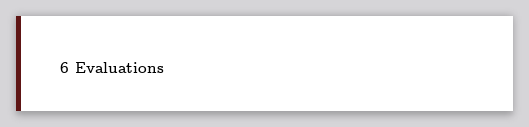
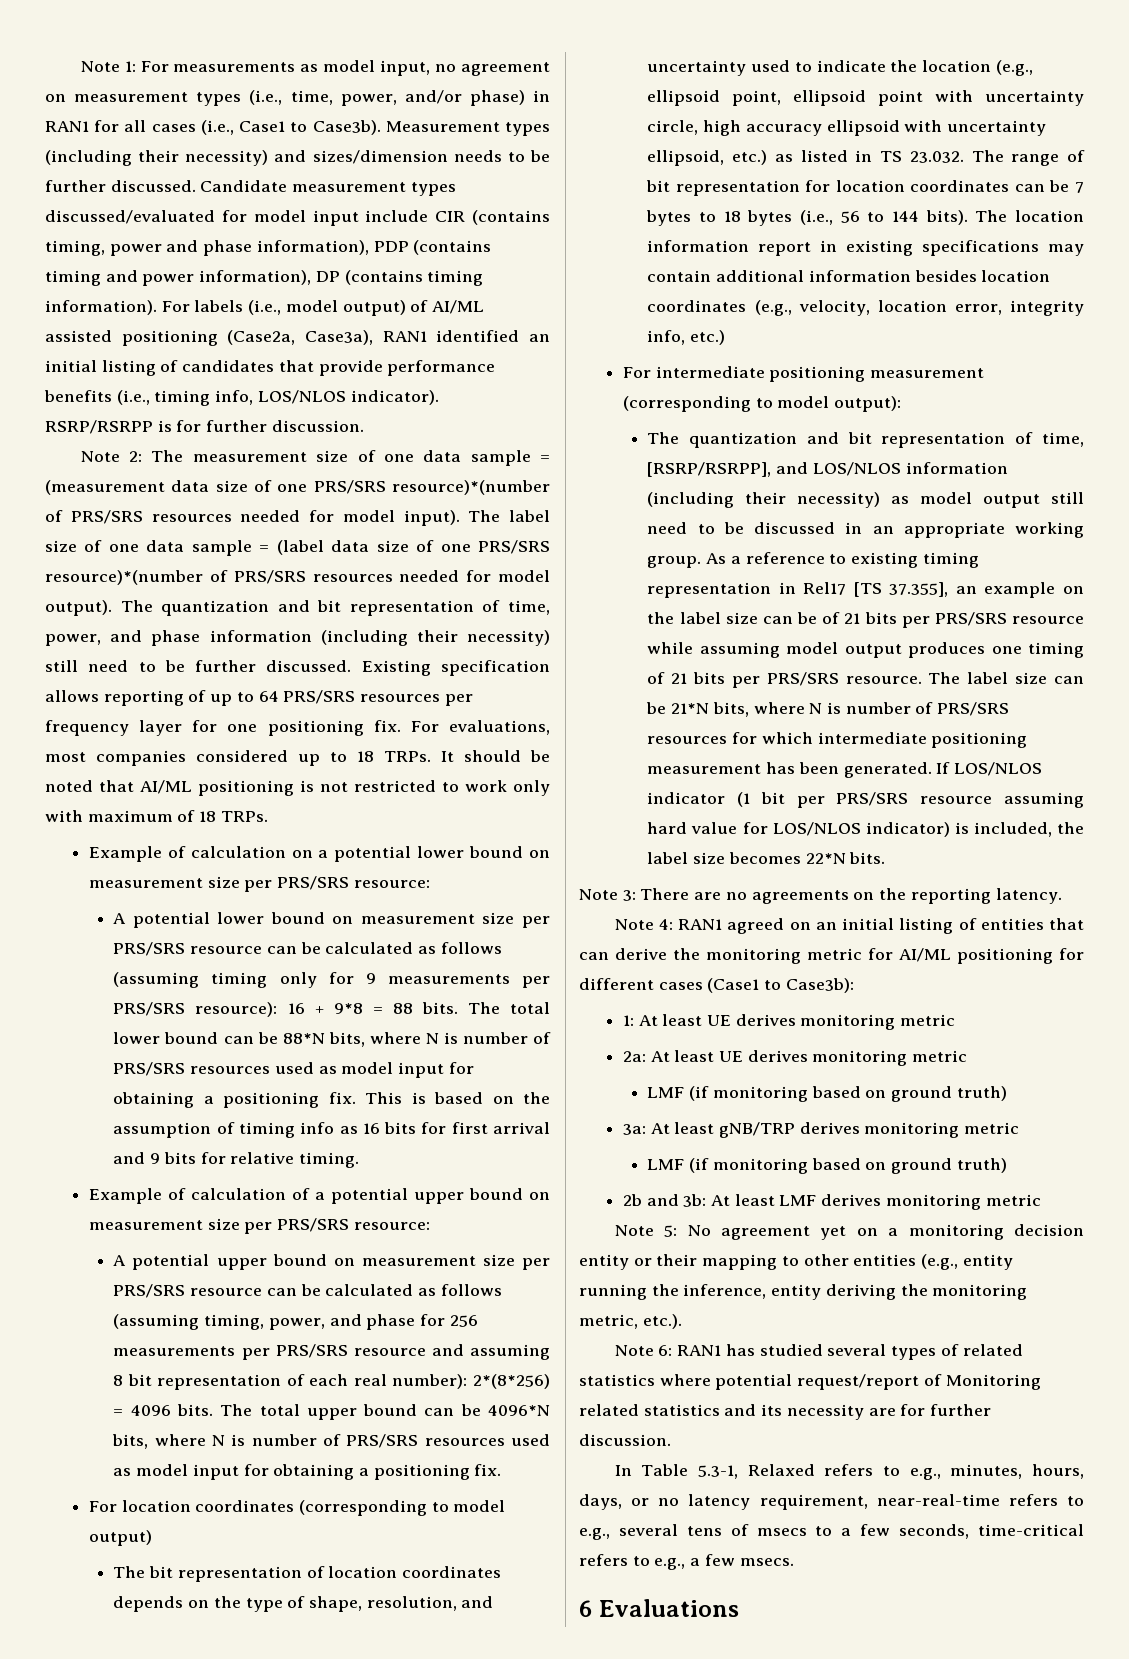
(60, 67) none -> [80,60,550,76] [45,90,550,106] [45,120,550,136] [45,150,551,166] [45,180,456,196] [45,210,550,226] [45,240,492,256] [45,270,484,286] [45,300,485,316] [45,330,551,346] [45,360,496,376] [44,390,439,406] [45,420,364,434] [80,450,551,466] [45,480,550,495] [45,510,550,526] [45,540,550,556] [45,570,550,585] [45,600,550,616] [45,630,550,646] [45,660,550,676] [45,690,473,706] [45,720,550,736] [45,750,550,766] [45,780,550,796] [45,810,268,822] [88,846,550,862] [88,876,430,892] [113,912,550,928] [113,942,502,956] [113,972,550,988] [113,1002,551,1017] [113,1032,551,1047] [113,1062,474,1078] [113,1092,550,1108] [113,1122,550,1138] [113,1152,359,1168] [88,1188,550,1204] [88,1218,430,1234] [113,1254,550,1270] [113,1284,502,1298] [113,1314,478,1330] [113,1344,550,1360] [113,1374,550,1390] [113,1404,550,1420] [112,1434,550,1449] [113,1464,502,1480] [88,1500,506,1516] [88,1530,152,1546] [113,1566,501,1582] [113,1596,494,1612] [647,60,1033,76] [647,90,1084,106] [647,120,1046,136] [647,150,1085,166] [646,180,1084,196] [646,210,1084,226] [647,240,1084,256] [647,270,1051,282] [647,300,1084,316] [647,330,726,345] [622,366,984,382] [622,396,901,412] [647,432,1084,448] [647,462,1008,477] [647,492,1084,508] [647,522,1084,538] [647,552,979,568] [647,582,1084,598] [647,612,1084,628] [647,642,1084,658] [647,672,1084,688] [646,702,1010,717] [647,732,1028,748] [647,762,1042,778] [647,792,1084,808] [647,822,1084,837] [647,852,886,864] [579,888,1062,904] [614,918,1084,934] [579,948,1084,964] [579,978,854,993] [622,1014,956,1030] [622,1050,968,1066] [647,1086,1007,1102] [622,1122,1020,1138] [647,1158,1007,1174] [622,1194,1041,1210] [614,1224,1084,1240] [579,1254,1013,1270] [579,1284,1028,1300] [579,1314,682,1329] [614,1344,1023,1360] [579,1374,1041,1390] [579,1404,992,1420] [579,1434,671,1446] [614,1464,1084,1480] [579,1494,1084,1510] [579,1524,1084,1540] [579,1554,794,1570] Note 1: For measurements as model input, no agreement on measurement types (i.e., time, power, and/or phase) in RAN1 for all cases (i.e., Case1 to Case3b). Measurement types (including their necessity) and sizes/dimension needs to be further discussed. Candidate measurement types discussed/evaluated for model input include CIR (contains timing, power and phase information), PDP (contains timing and power information), DP (contains timing information). For labels (i.e., model output) of AI/ML assisted positioning (Case2a, Case3a), RAN1 identified an initial listing of candidates that provide performance benefits (i.e., timing info, LOS/NLOS indicator). RSRP/RSRPP is for further discussion. // Note 2: The measurement size of one data sample = (measurement data size of one PRS/SRS resource)*(number of PRS/SRS resources needed for model input). The label size of one data sample = (label data size of one PRS/SRS resource)*(number of PRS/SRS resources needed for model output). The quantization and bit representation of time, power, and phase information (including their necessity) still need to be further discussed. Existing specification allows reporting of up to 64 PRS/SRS resources per frequency layer for one positioning fix. For evaluations, most companies considered up to 18 TRPs. It should be noted that AI/ML positioning is not restricted to work only with maximum of 18 TRPs. // Example of calculation on a potential lower bound on measurement size per PRS/SRS resource: // A potential lower bound on measurement size per PRS/SRS resource can be calculated as follows (assuming timing only for 9 measurements per PRS/SRS resource): 16 + 9*8 = 88 bits. The total lower bound can be 88*N bits, where N is number of PRS/SRS resources used as model input for obtaining a positioning fix. This is based on the assumption of timing info as 16 bits for first arrival and 9 bits for relative timing. // Example of calculation of a potential upper bound on measurement size per PRS/SRS resource: // A potential upper bound on measurement size per PRS/SRS resource can be calculated as follows (assuming timing, power, and phase for 256 measurements per PRS/SRS resource and assuming 8 bit representation of each real number): 2*(8*256) = 4096 bits. The total upper bound can be 4096*N bits, where N is number of PRS/SRS resources used as model input for obtaining a positioning fix. // For location coordinates (corresponding to model output) // The bit representation of location coordinates depends on the type of shape, resolution, and uncertainty used to indicate the location (e.g., ellipsoid point, ellipsoid point with uncertainty circle, high accuracy ellipsoid with uncertainty ellipsoid, etc.) as listed in TS 23.032. The range of bit representation for location coordinates can be 7 bytes to 18 bytes (i.e., 56 to 144 bits). The location information report in existing specifications may contain additional information besides location coordinates (e.g., velocity, location error, integrity info, etc.) // For intermediate positioning measurement (corresponding to model output): // The quantization and bit representation of time, [RSRP/RSRPP], and LOS/NLOS information (including their necessity) as model output still need to be discussed in an appropriate working group. As a reference to existing timing representation in Rel17 [TS 37.355], an example on the label size can be of 21 bits per PRS/SRS resource while assuming model output produces one timing of 21 bits per PRS/SRS resource. The label size can be 21*N bits, where N is number of PRS/SRS resources for which intermediate positioning measurement has been generated. If LOS/NLOS indicator (1 bit per PRS/SRS resource assuming hard value for LOS/NLOS indicator) is included, the label size becomes 22*N bits. // Note 3: There are no agreements on the reporting latency. // Note 4: RAN1 agreed on an initial listing of entities that can derive the monitoring metric for AI/ML positioning for different cases (Case1 to Case3b): // 1: At least UE derives monitoring metric // 2a: At least UE derives monitoring metric // LMF (if monitoring based on ground truth) // 3a: At least gNB/TRP derives monitoring metric // LMF (if monitoring based on ground truth) // 2b and 3b: At least LMF derives monitoring metric // Note 5: No agreement yet on a monitoring decision entity or their mapping to other entities (e.g., entity running the inference, entity deriving the monitoring metric, etc.). // Note 6: RAN1 has studied several types of related statistics where potential request/report of Monitoring related statistics and its necessity are for further discussion. // In Table 5.3-1, Relaxed refers to e.g., minutes, hours, days, or no latency requirement, near-real-time refers to e.g., several tens of msecs to a few seconds, time-critical refers to e.g., a few msecs. //

